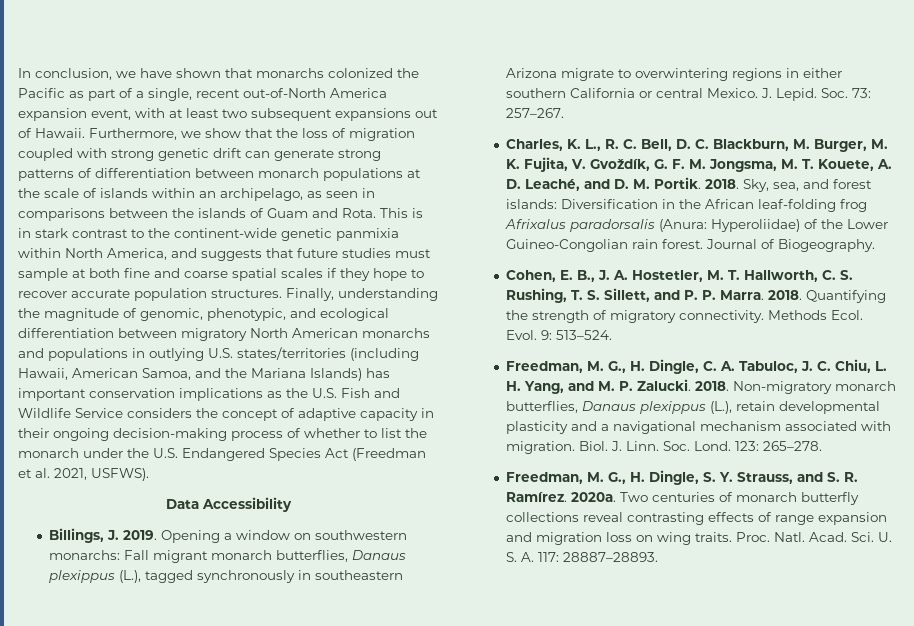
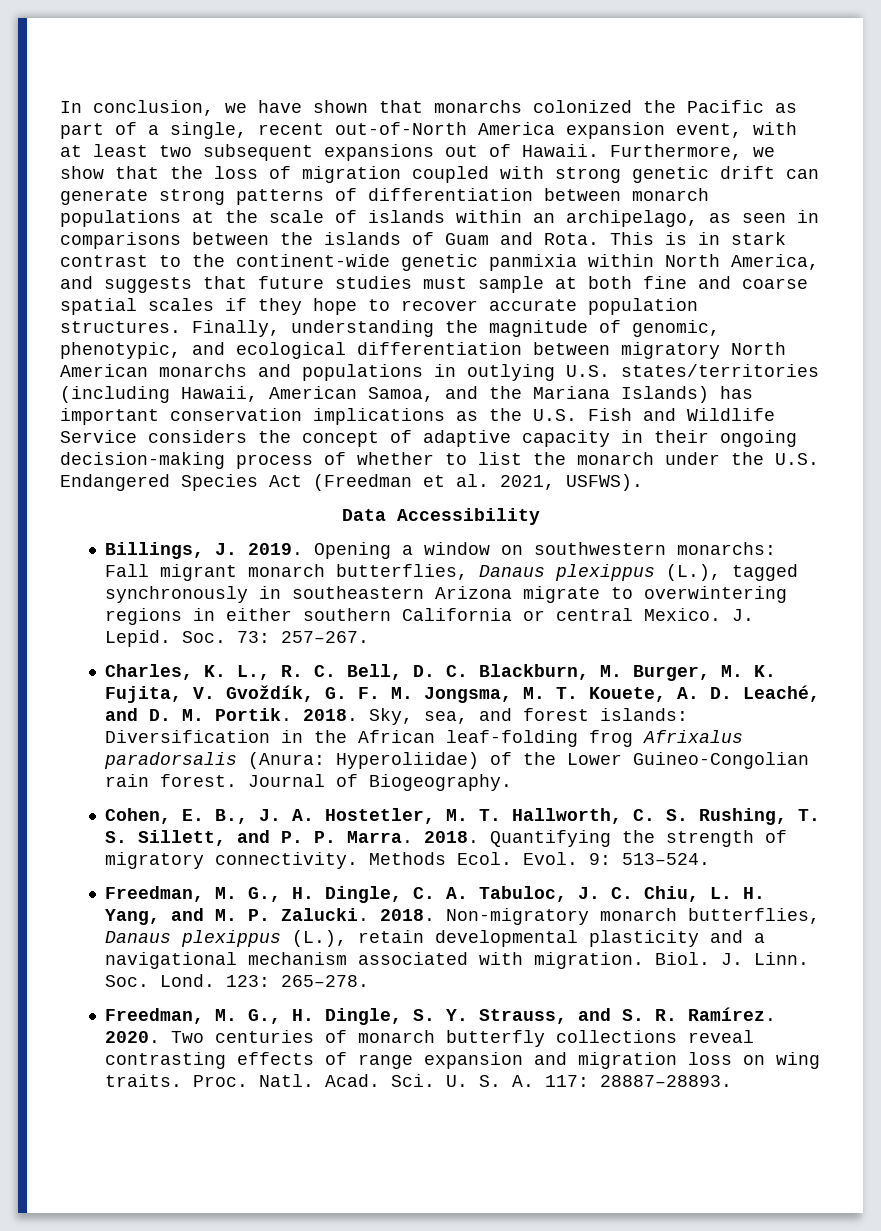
[570,492,616,502] 2020a. -> [104,1031,160,1043] 2020.

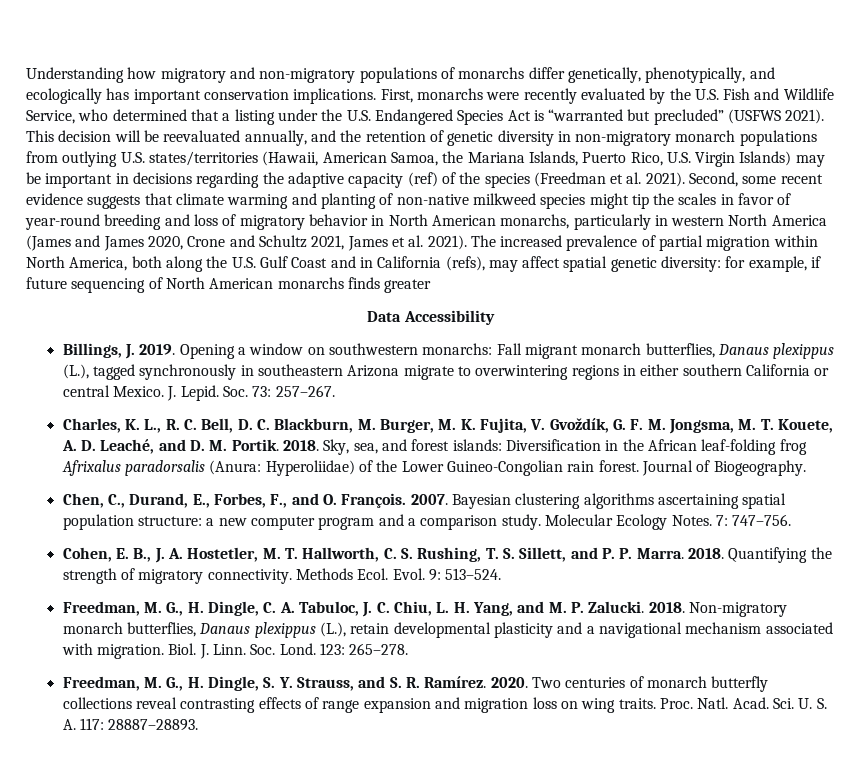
[60,100,797,116] [60,122,797,139] [60,144,775,161] [60,166,819,183] [60,188,709,205] [60,210,819,227] [60,232,786,249] [60,254,819,271] [60,276,808,293] [60,298,698,315] [60,320,720,337] [60,342,786,359] [60,364,819,381] [60,386,753,403] [60,408,478,425] In conclusion, we have shown that monarchs colonized the Pacific as part of a single, recent out-of-North America expansion event, with at least two subsequent expansions out of Hawaii. Furthermore, we show that the loss of migration coupled with strong genetic drift can generate strong patterns of differentiation between monarch populations at the scale of islands within an archipelago, as seen in comparisons between the islands of Guam and Rota. This is in stark contrast to the continent-wide genetic panmixia within North America, and suggests that future studies must sample at both fine and coarse spatial scales if they hope to recover accurate population structures. Finally, understanding the magnitude of genomic, phenotypic, and ecological differentiation between migratory North American monarchs and populations in outlying U.S. states/territories (including Hawaii, American Samoa, and the Mariana Islands) has important conservation implications as -> [26,67,775,83] [26,88,666,104] Understanding how migratory and non-migratory populations of monarchs differ genetically, phenotypically, and ecologically has important conservation implications. First, monarchs were recently evaluated by
[60,430,797,447] [60,452,654,469] Service considers the concept of adaptive capacity in their ongoing decision-making process of whether to list the monarch -> [26,109,275,125] Service, who determined that a listing
[313,474,643,491] (Freedman et al. 2021, USFWS). -> [533,109,825,125] [26,130,817,146] [26,151,825,167] [26,172,823,188] [26,193,792,209] [25,214,827,230] [26,235,818,251] [26,256,822,272] [26,277,432,293] is “warranted but precluded” (USFWS 2021). This decision will be reevaluated annually, and the retention of genetic diversity in non-migratory monarch populations from outlying U.S. states/territories (Hawaii, American Samoa, the Mariana Islands, Puerto Rico, U.S. Virgin Islands) may be important in decisions regarding the adaptive capacity (ref) of the species (Freedman et al. 2021). Second, some recent evidence suggests that climate warming and planting of non-native milkweed species might tip the scales in favor of year-round breeding and loss of migratory behavior in North American monarchs, particularly in western North America (James and James 2020, Crone and Schultz 2021, James et al. 2021). The increased prevalence of partial migration within North America, both along the U.S. Gulf Coast and in California (refs), may affect spatial genetic diversity: for example, if future sequencing of North American monarchs finds greater
(512, 782) none -> [62,493,787,509] [62,514,792,530] // Chen, C., Durand, E., Forbes, F., and O. François. 2007. Bayesian clustering algorithms ascertaining spatial population structure: a new computer program and a comparison study. Molecular Ecology Notes. 7: 747–756.

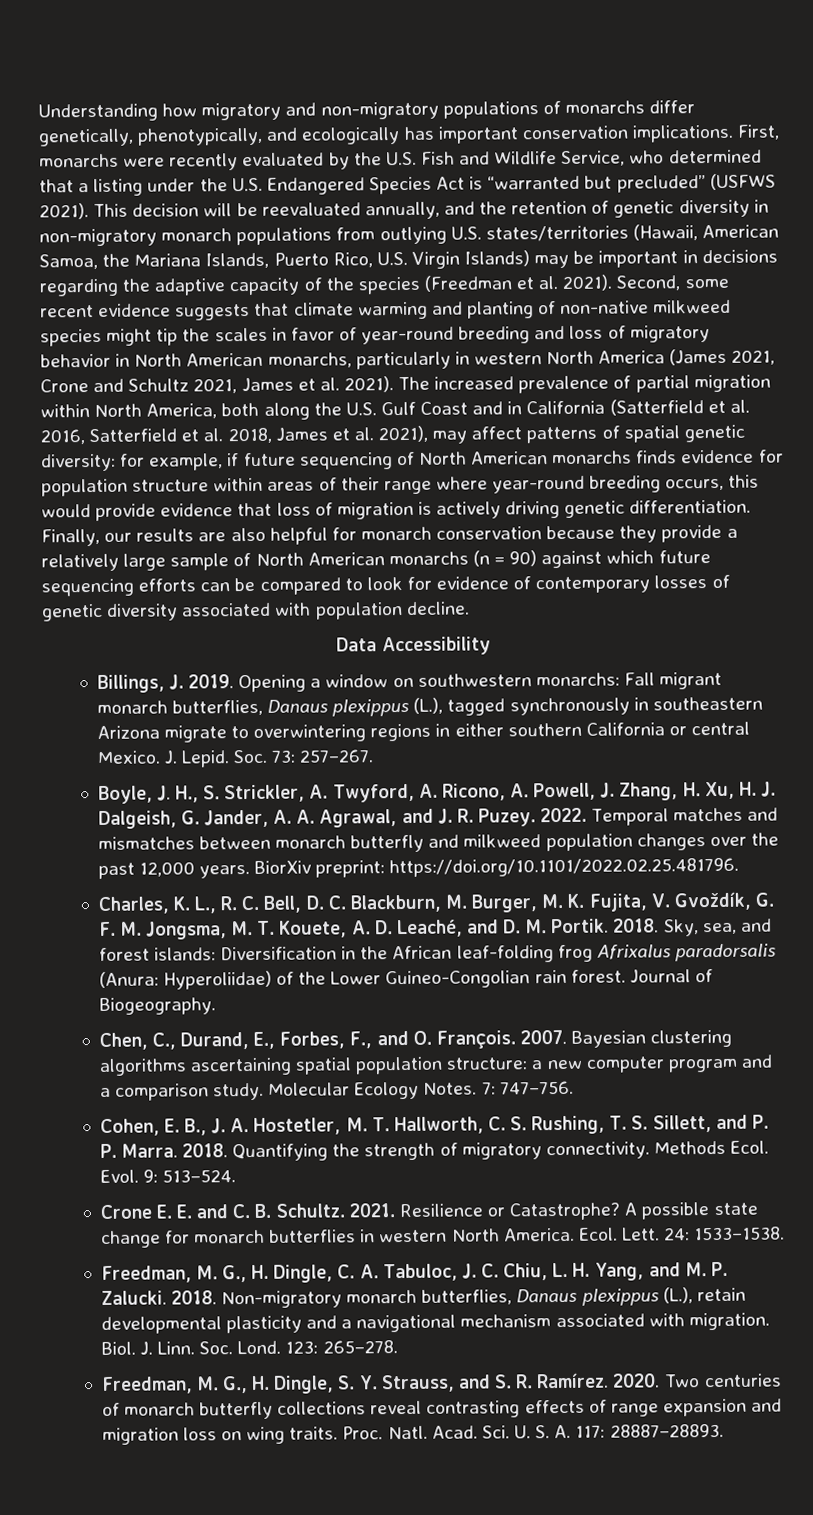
[407,172,438,187] (ref) -> (301, 286) none
[75,235,183,251] and James 2020, -> [731,349,776,365] 2021,
[445,256,561,272] (refs), may affect -> [609,399,750,416] [40,425,620,445] (Satterfield et al. 2016, Satterfield et al. 2018, James et al. 2021), may affect patterns of
[384,279,432,293] greater -> [681,449,784,464] [41,474,760,497] [41,499,752,522] [41,524,738,547] [41,550,711,572] [41,574,730,597] [42,601,470,622] evidence for population structure within areas of their range where year-round breeding occurs, this would provide evidence that loss of migration is actively driving genetic differentiation. Finally, our results are also helpful for monarch conservation because they provide a relatively large sample of North American monarchs (n = 90) against which future sequencing efforts can be compared to look for evidence of contemporary losses of genetic diversity associated with population decline.
(335, 391) none -> [97,781,776,804] [97,807,779,829] [97,832,779,853] [97,857,740,879] // Boyle, J. H., S. Strickler, A. Twyford, A. Ricono, A. Powell, J. Zhang, H. Xu, H. J. Dalgeish, G. Jander, A. A. Agrawal, and J. R. Puzey. 2022. Temporal matches and mismatches between monarch butterfly and milkweed population changes over the past 12,000 years. BiorXiv preprint: https://doi.org/10.1101/2022.02.25.481796.
(502, 574) none -> [99,1202,758,1221] [100,1226,786,1248] // Crone E. E. and C. B. Schultz. 2021. Resilience or Catastrophe? A possible state change for monarch butterflies in western North America. Ecol. Lett. 24: 1533–1538.

